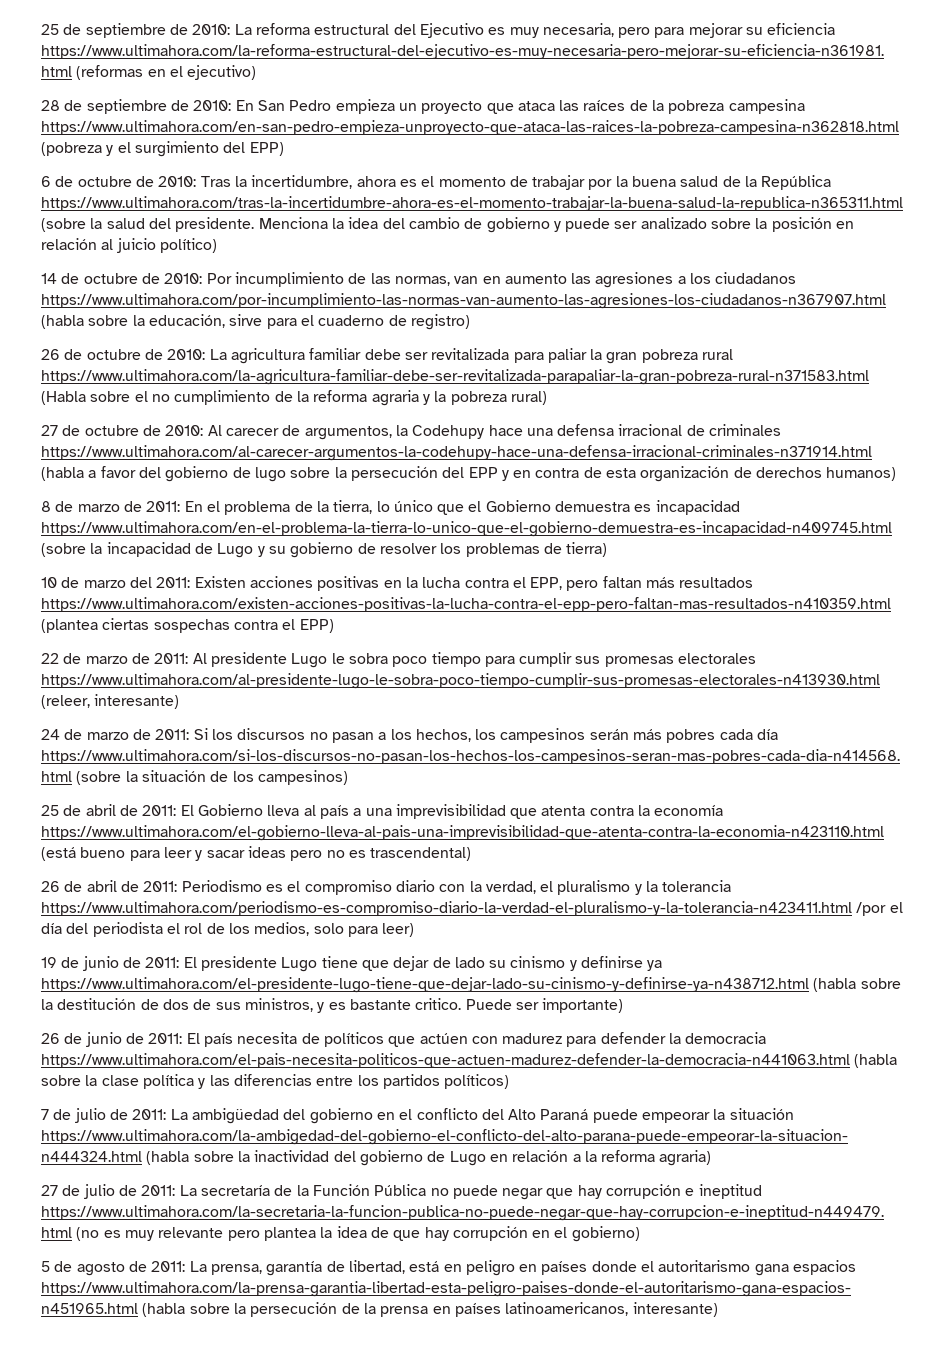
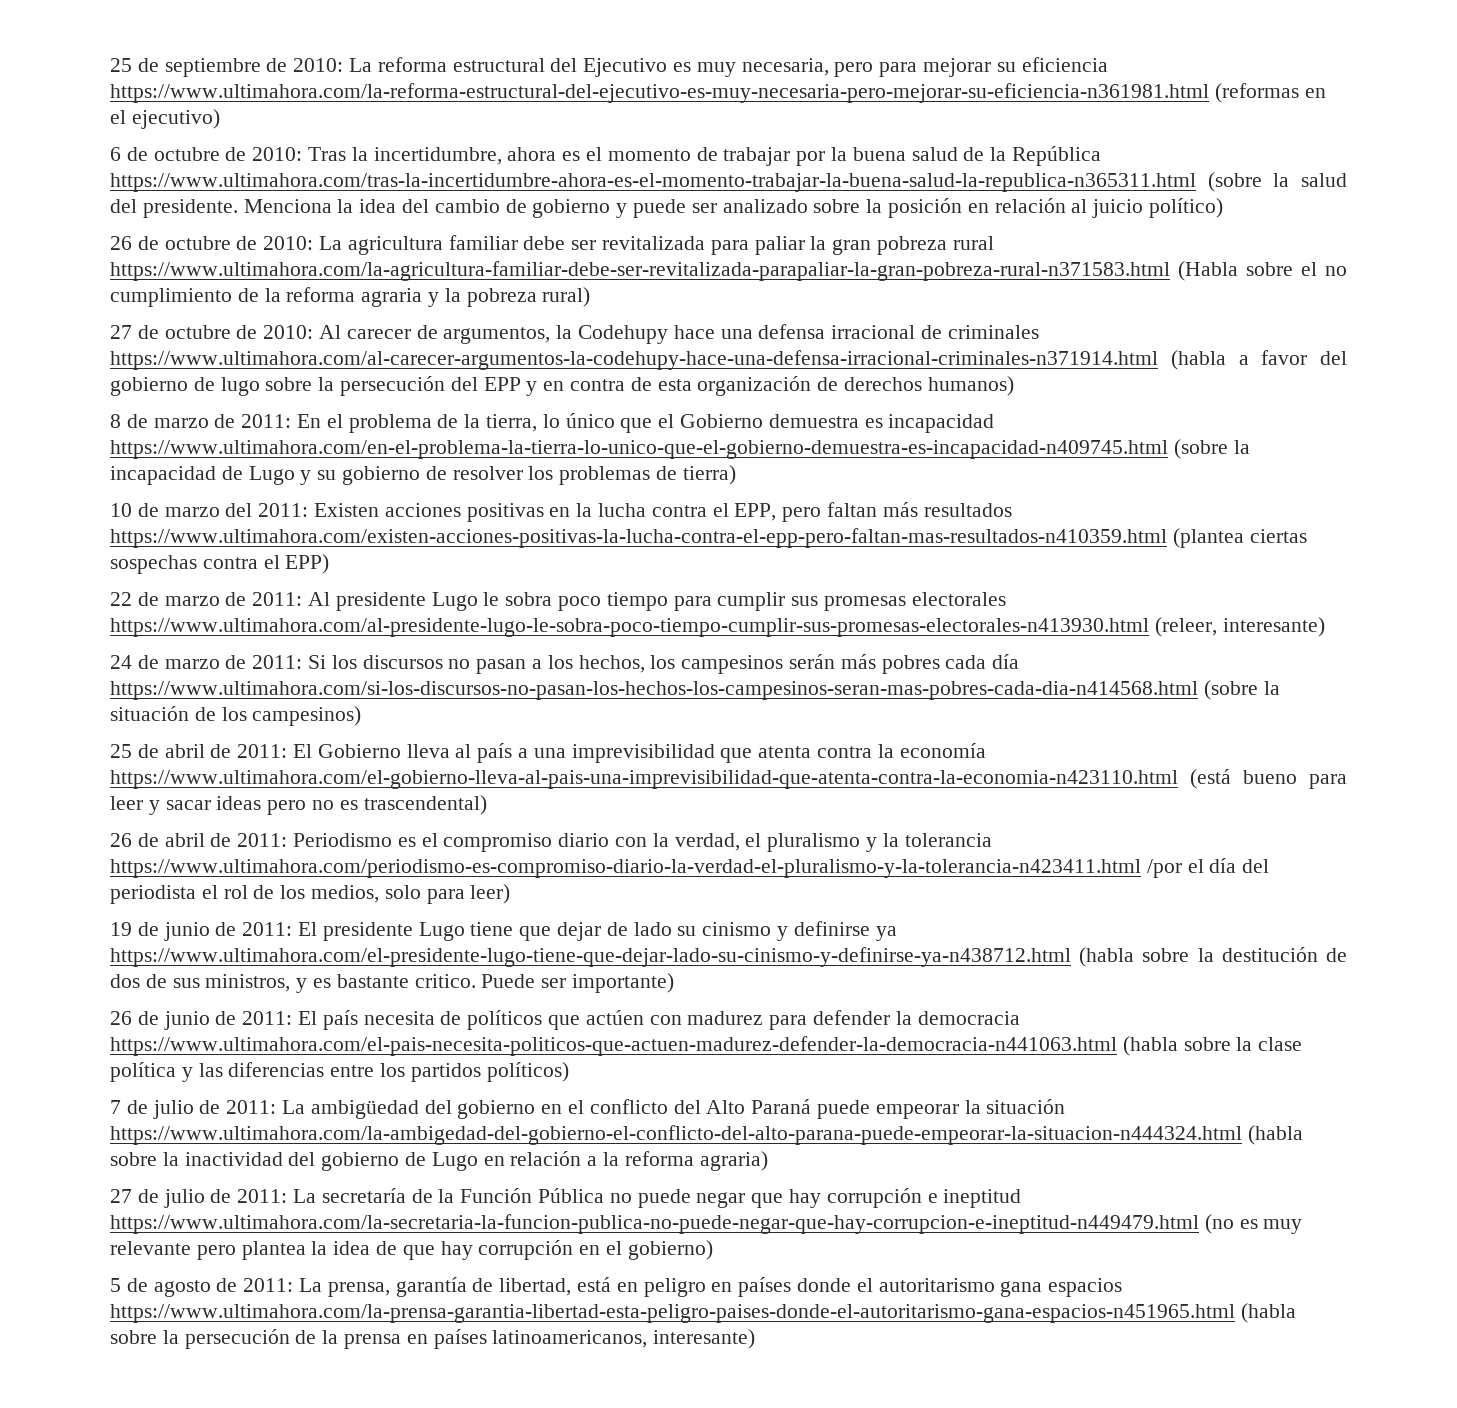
[41,99,805,114] [41,120,899,135] [41,141,284,157] // 28 de septiembre de 2010: En San Pedro empieza un proyecto que ataca las raíces de la pobreza campesina https://www.ultimahora.com/en-san-pedro-empieza-unproyecto-que-ataca-las-raices-la-pobreza-campesina-n362818.html (pobreza y el surgimiento del EPP) -> (220, 119) none
[41,272,797,288] [41,293,886,309] [41,314,470,330] // 14 de octubre de 2010: Por incumplimiento de las normas, van en aumento las agresiones a los ciudadanos https://www.ultimahora.com/por-incumplimiento-las-normas-van-aumento-las-agresiones-los-ciudadanos-n367907.html (habla sobre la educación, sirve para el cuaderno de registro) -> (1224, 208) none

